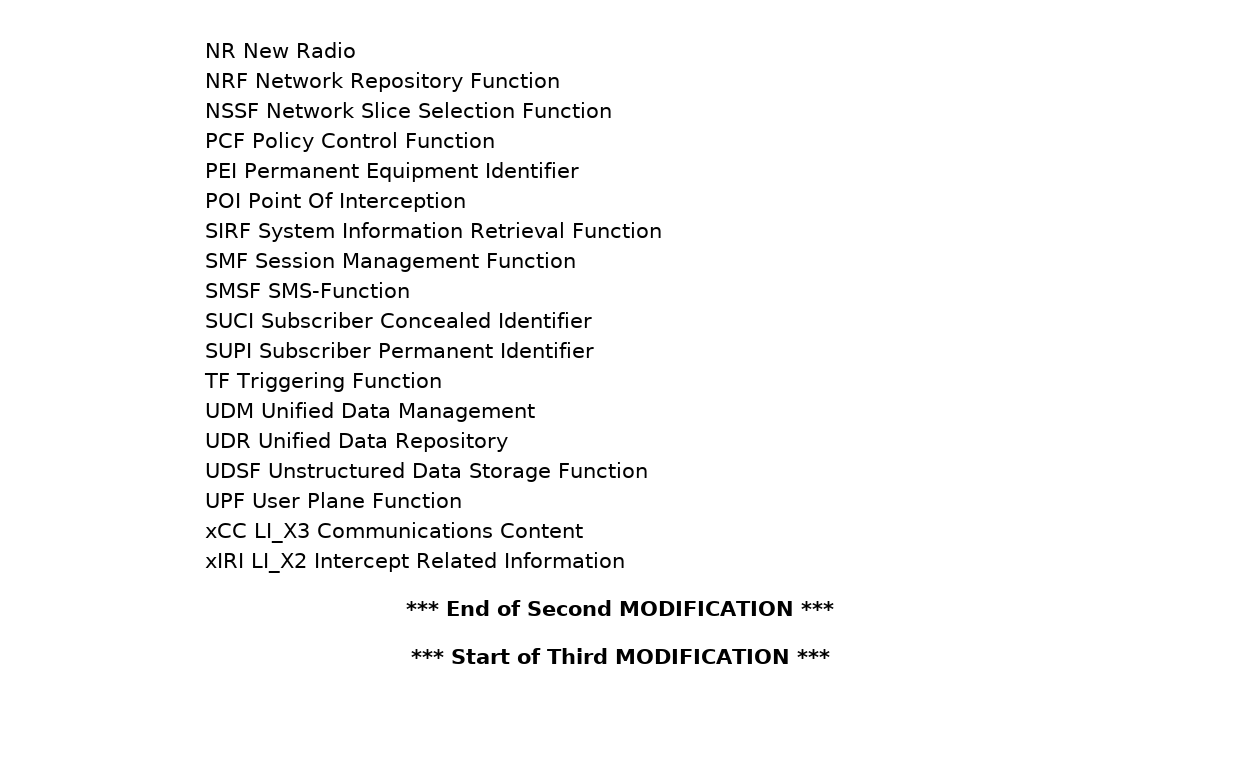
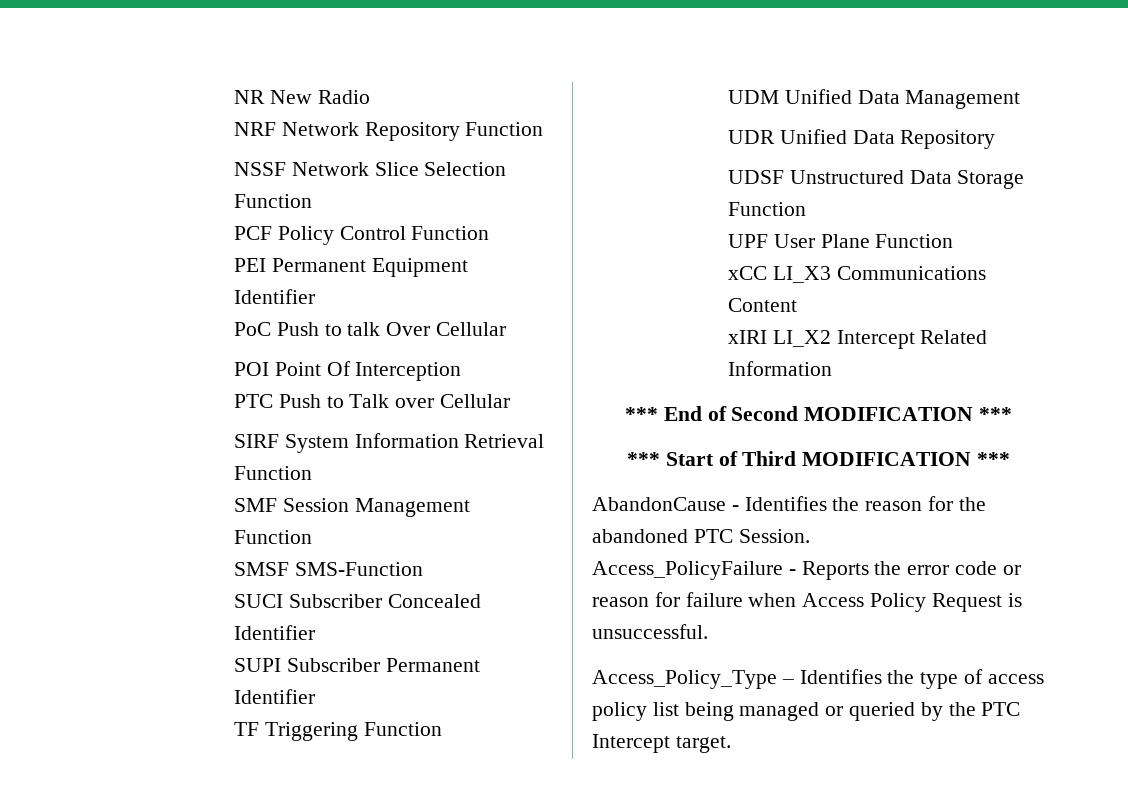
[204,192,466,212] POI Point Of Interception -> [233,322,506,336] [233,361,462,381] [233,394,510,408] PoC Push to talk Over Cellular // POI Point Of Interception // PTC Push to Talk over Cellular
(830, 656) none -> [592,496,986,511] [592,529,810,543] [592,561,1021,580] [592,592,1022,612] [592,624,708,639] [592,669,1044,689] [592,702,1021,721] [592,734,731,753] // AbandonCause - Identifies the reason for the abandoned PTC Session. // Access_PolicyFailure - Reports the error code or reason for failure when Access Policy Request is unsuccessful. // Access_Policy_Type – Identifies the type of access policy list being managed or queried by the PTC Intercept target.

